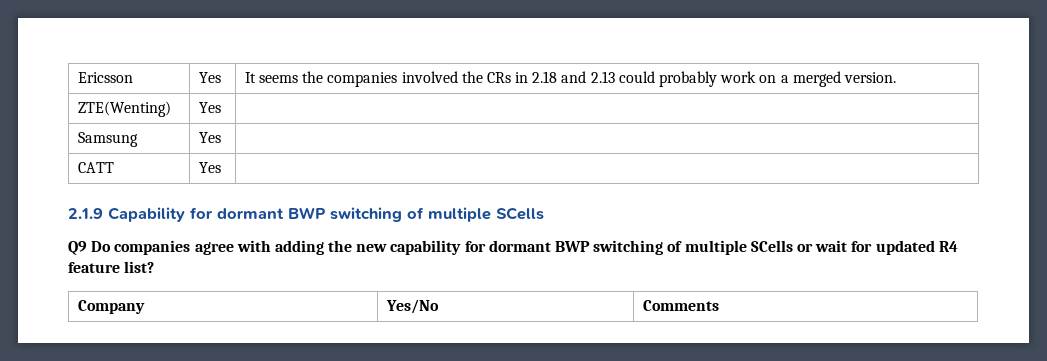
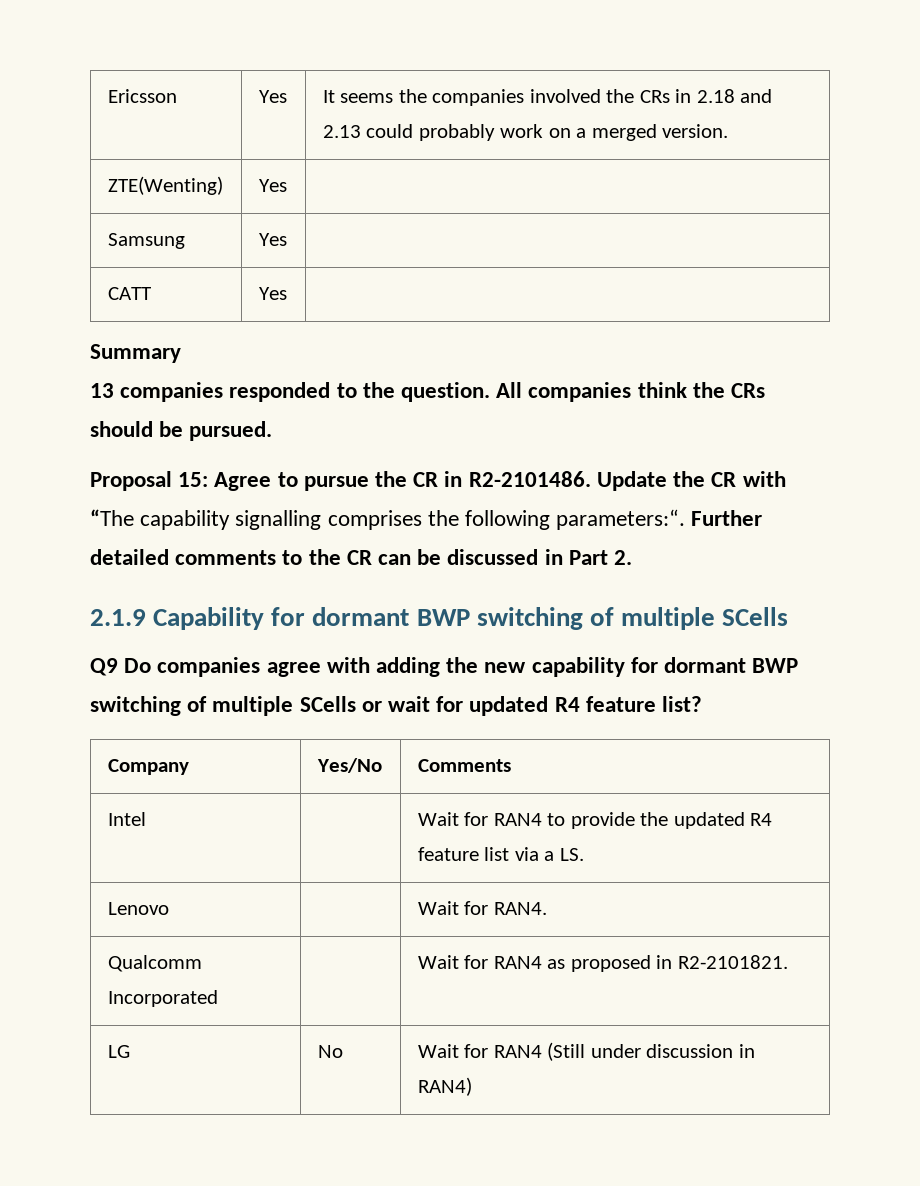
(221, 167) none -> [90,344,181,363] [90,382,766,402] [90,421,273,441] [90,471,786,491] [90,509,763,530] [90,549,633,565] // Summary // 13 companies responded to the question. All companies think the CRs should be pursued. // Proposal 15: Agree to pursue the CR in R2-2101486. Update the CR with “The capability signalling comprises the following parameters:“. Further detailed comments to the CR can be discussed in Part 2.
(719, 305) none -> [107,812,146,826] [417,812,773,829] [417,847,584,861] [107,902,169,915] [417,901,547,915] [107,955,202,972] [107,990,218,1007] [417,955,788,972] [107,1045,130,1058] [317,1045,343,1058] [417,1042,755,1061] [417,1077,472,1096] // Intel | | Wait for RAN4 to provide the updated R4 feature list via a LS. // Lenovo | | Wait for RAN4. // Qualcomm Incorporated | | Wait for RAN4 as proposed in R2-2101821. // LG | No | Wait for RAN4 (Still under discussion in RAN4)

